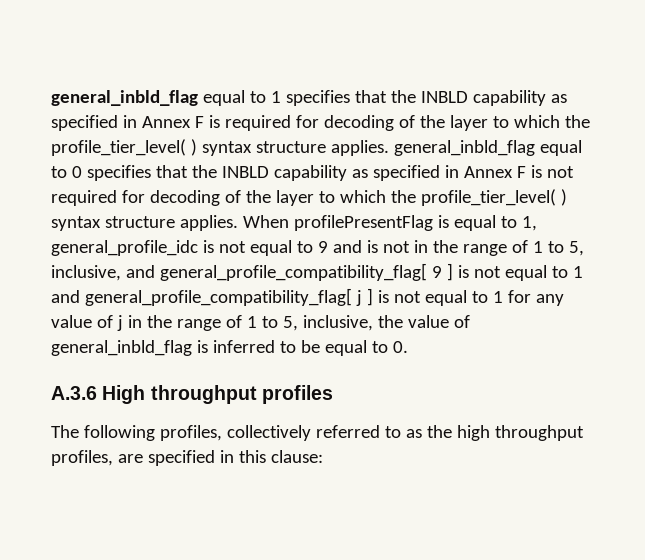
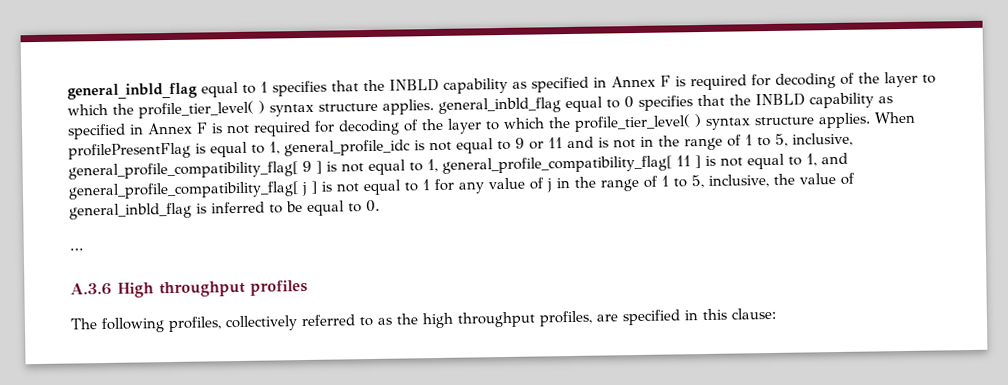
(328, 247) none -> [529,137,563,150] or 11
[125,265,155,278] and -> (853, 139) none
[572,266,583,278] 1 -> [427,153,817,174] 1, general_profile_compatibility_flag[ 11 ] is not equal to 1,
(408, 347) none -> [69,248,83,251] // …

